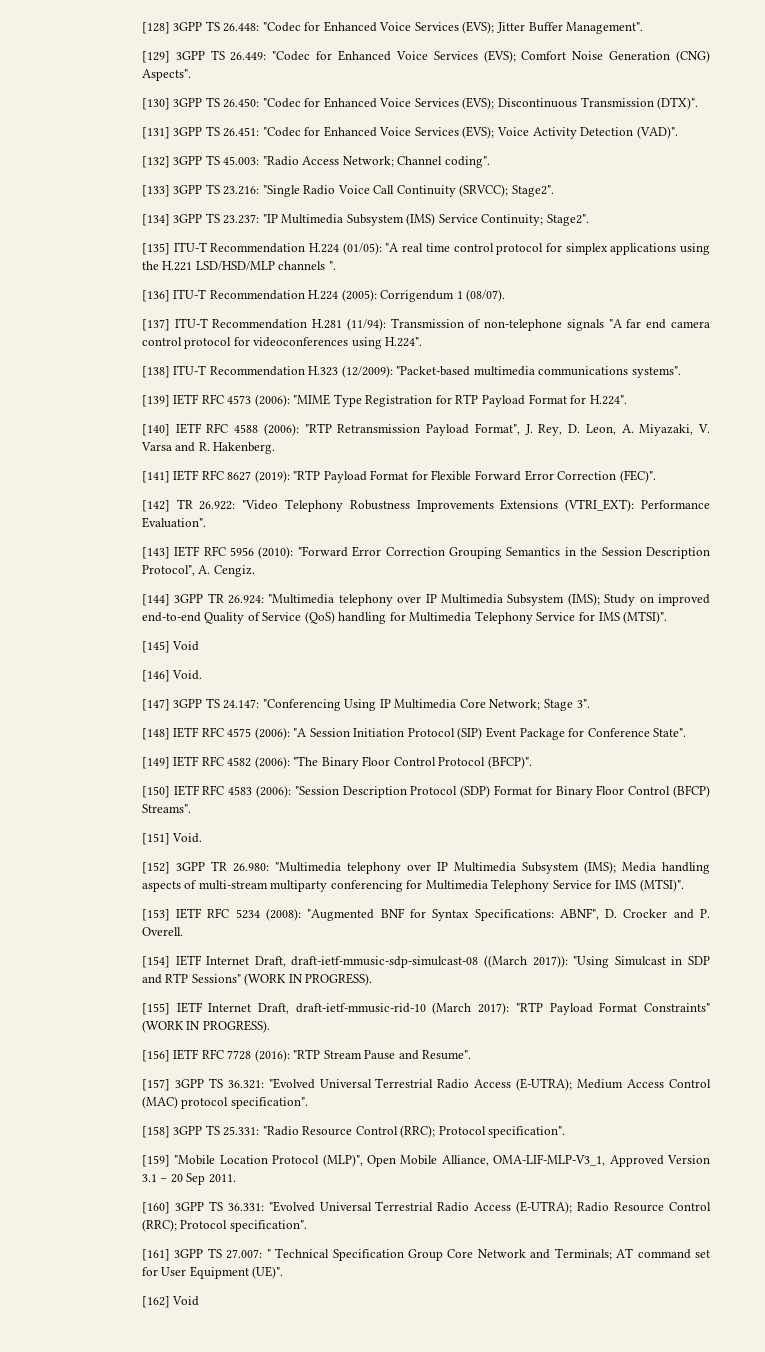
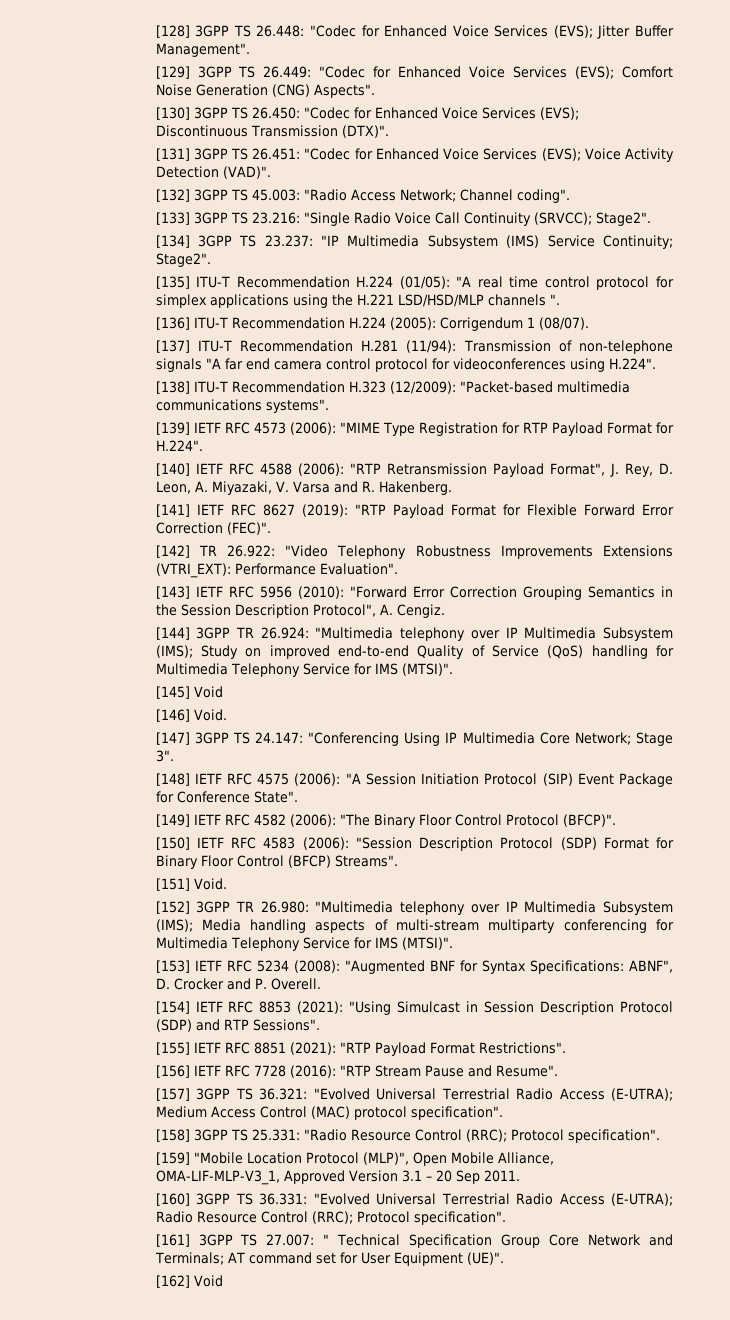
[206,955,711,968] [141,973,373,986] [141,1002,710,1015] [141,1020,270,1033] Internet Draft, draft-ietf-mmusic-sdp-simulcast-08 ((March 2017)): "Using Simulcast in SDP and RTP Sessions" (WORK IN PROGRESS). // [155] IETF Internet Draft, draft-ietf-mmusic-rid-10 (March 2017): "RTP Payload Format Constraints" (WORK IN PROGRESS). -> [228,1001,674,1015] [155,1019,320,1032] [155,1042,566,1056] RFC 8853 (2021): "Using Simulcast in Session Description Protocol (SDP) and RTP Sessions". // [155] IETF RFC 8851 (2021): "RTP Payload Format Restrictions".

